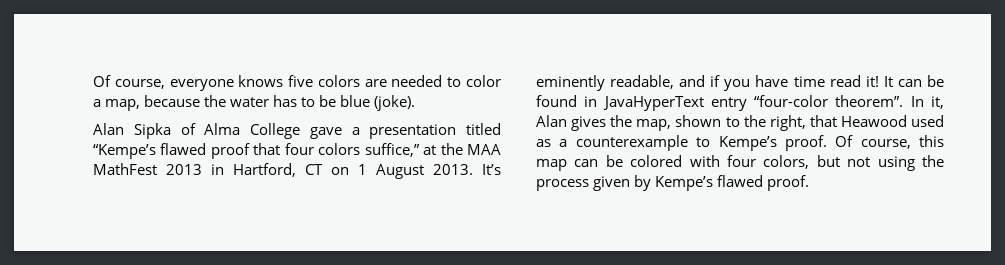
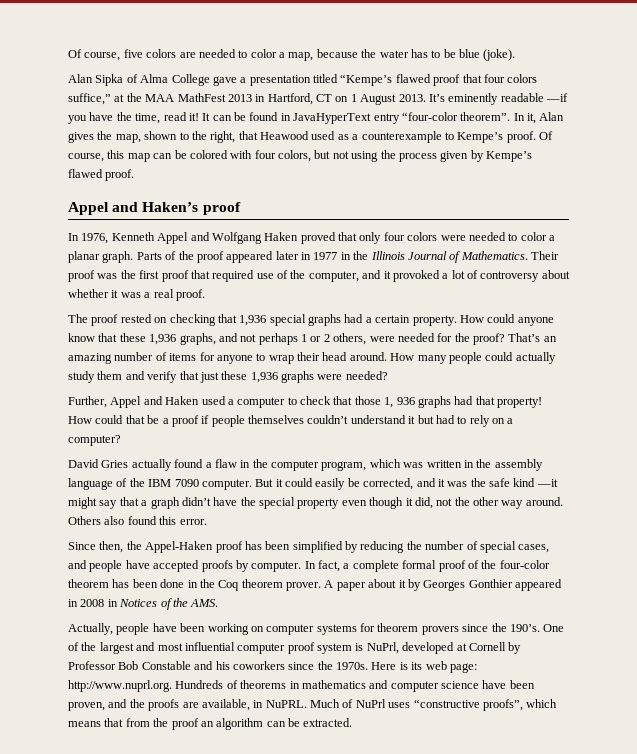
[93,75,284,91] Of course, everyone knows -> [68,49,121,61] Of course,
[610,75,825,91] readable, and if you have time -> [500,93,568,102] [68,112,161,124] readable —if you have the time,
(810, 183) none -> [68,202,241,215] [68,232,555,244] [68,251,559,263] [68,270,570,282] [68,289,205,301] [68,314,554,326] [68,333,557,345] [68,352,556,364] [68,371,388,383] [68,396,542,408] [68,415,514,427] [68,435,121,446] [68,459,543,471] [68,478,558,490] [68,497,563,509] [68,516,207,525] [68,541,550,553] [68,560,550,572] [68,579,562,591] [68,598,219,610] [68,623,565,635] [68,642,522,654] [68,661,477,673] [68,680,535,692] [68,699,558,711] [68,718,353,730] // Appel and Haken’s proof // In 1976, Kenneth Appel and Wolfgang Haken proved that only four colors were needed to color a planar graph. Parts of the proof appeared later in 1977 in the Illinois Journal of Mathematics. Their proof was the first proof that required use of the computer, and it provoked a lot of controversy about whether it was a real proof. // The proof rested on checking that 1,936 special graphs had a certain property. How could anyone know that these 1,936 graphs, and not perhaps 1 or 2 others, were needed for the proof? That’s an amazing number of items for anyone to wrap their head around. How many people could actually study them and verify that just these 1,936 graphs were needed? // Further, Appel and Haken used a computer to check that those 1, 936 graphs had that property! How could that be a proof if people themselves couldn’t understand it but had to rely on a computer? // David Gries actually found a flaw in the computer program, which was written in the assembly language of the IBM 7090 computer. But it could easily be corrected, and it was the safe kind —it might say that a graph didn’t have the special property even though it did, not the other way around. Others also found this error. // Since then, the Appel-Haken proof has been simplified by reducing the number of special cases, and people have accepted proofs by computer. In fact, a complete formal proof of the four-color theorem has been done in the Coq theorem prover. A paper about it by Georges Gonthier appeared in 2008 in Notices of the AMS. // Actually, people have been working on computer systems for theorem provers since the 190’s. One of the largest and most influential computer proof system is NuPrl, developed at Cornell by Professor Bob Constable and his coworkers since the 1970s. Here is its web page: http://www.nuprl.org. Hundreds of theorems in mathematics and computer science have been proven, and the proofs are available, in NuPRL. Much of NuPrl uses “constructive proofs”, which means that from the proof an algorithm can be extracted.

